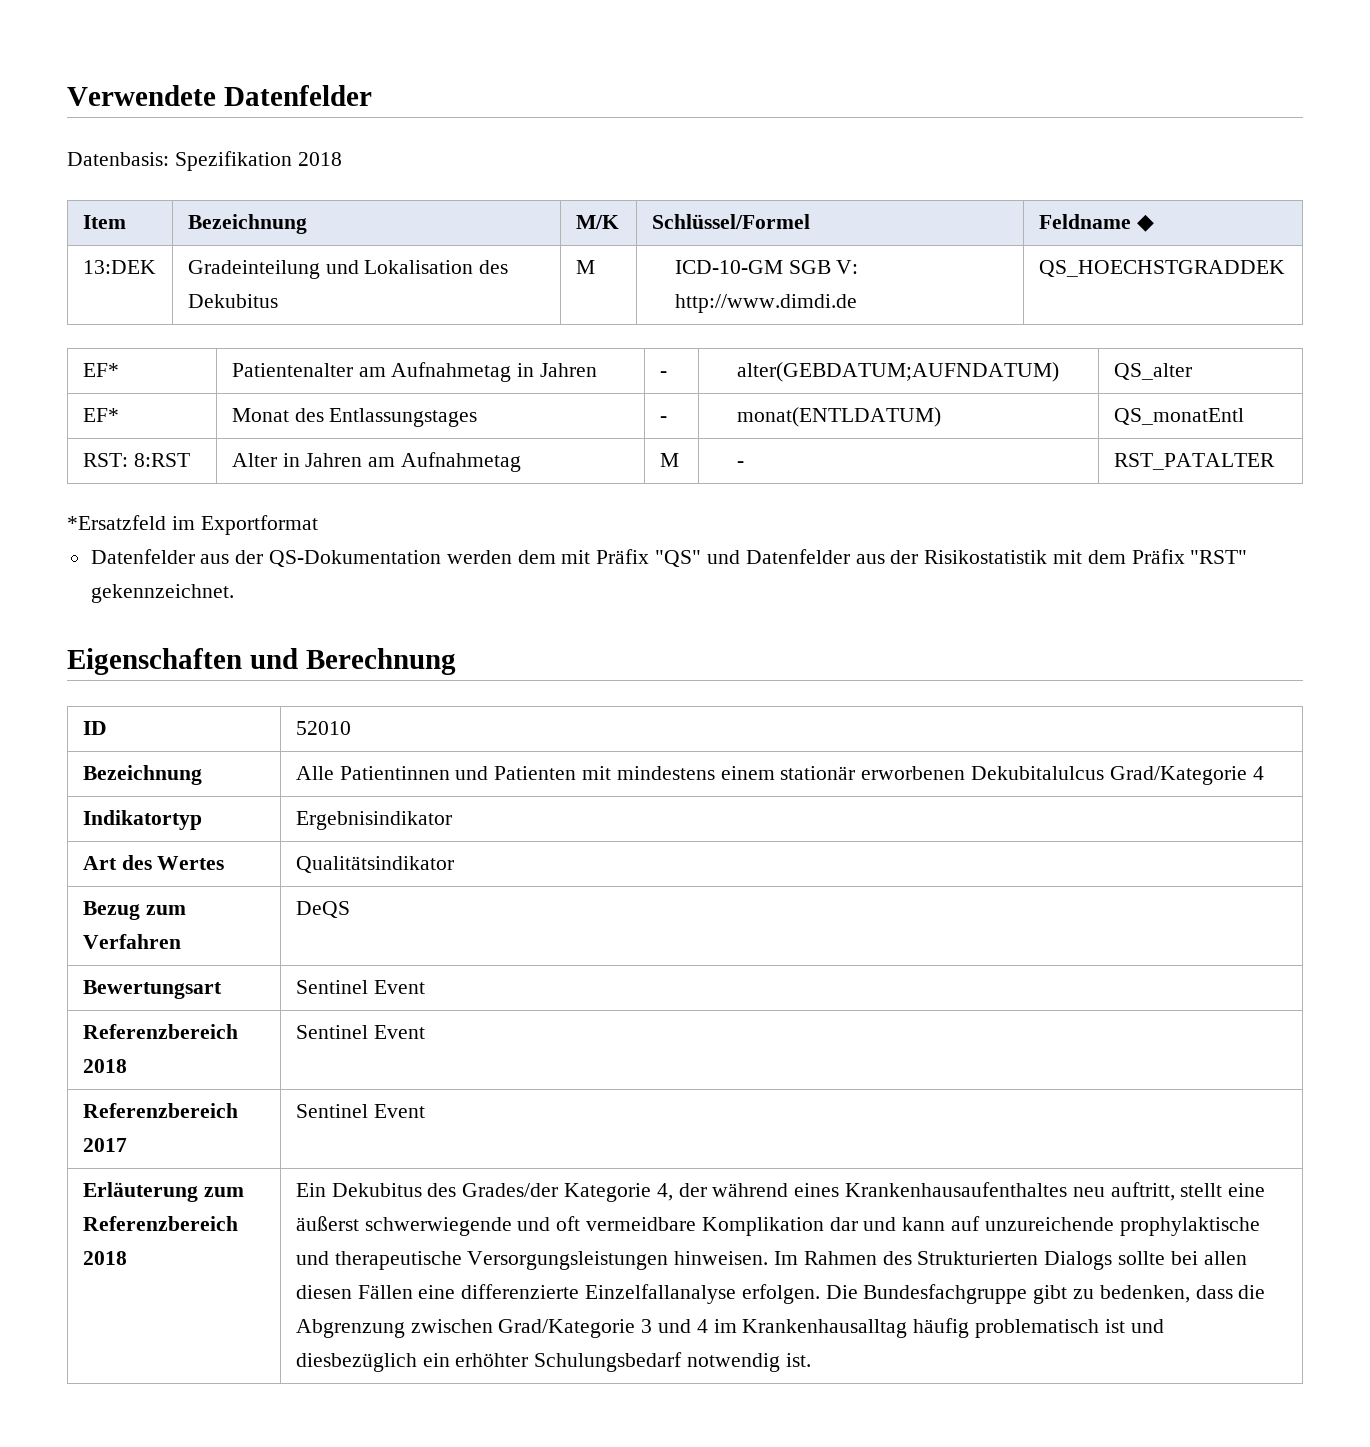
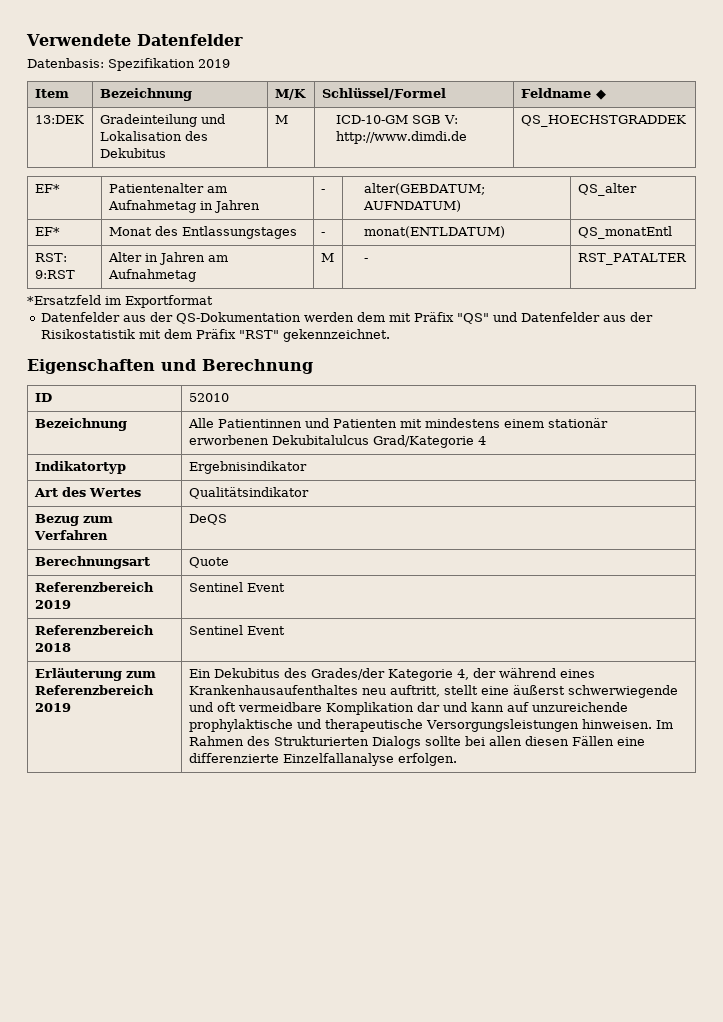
[297,152,342,166] 2018 -> [198,59,230,68] 2019
[133,453,190,467] 8:RST -> [34,270,75,279] 9:RST
[82,980,222,999] Bewertungsart -> [34,556,150,569] [188,557,229,568] [34,582,154,592] [34,600,71,609] Berechnungsart | Quote // Referenzbereich 2019
[82,1103,238,1118] [82,1138,127,1152] [295,1104,425,1118] // Referenzbereich 2017 | Sentinel Event -> (285, 630) none
[82,1251,127,1265] 2018 -> [34,703,71,712] 2019
[825,1284,1266,1304] [295,1318,1164,1338] [295,1352,811,1372] Die Bundesfachgruppe gibt zu bedenken, dass die Abgrenzung zwischen Grad/Kategorie 3 und 4 im Krankenhausalltag häufig problematisch ist und diesbezüglich ein erhöhter Schulungsbedarf notwendig ist. -> (457, 759) none

